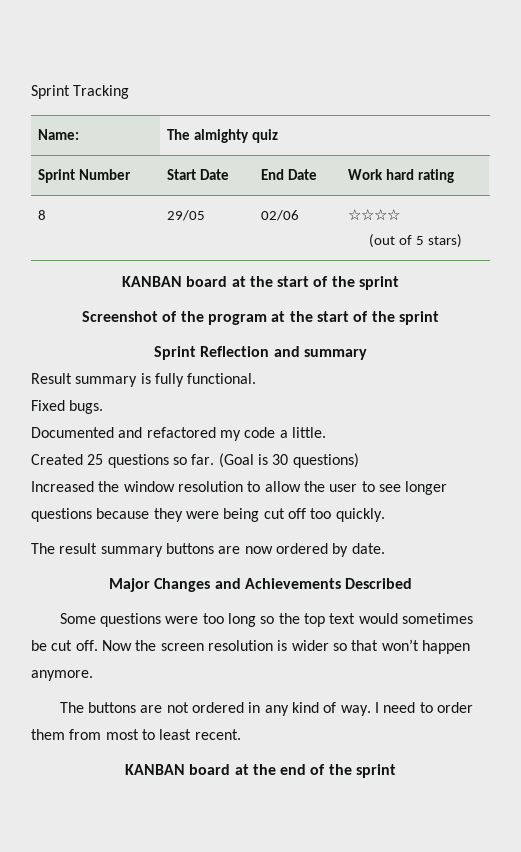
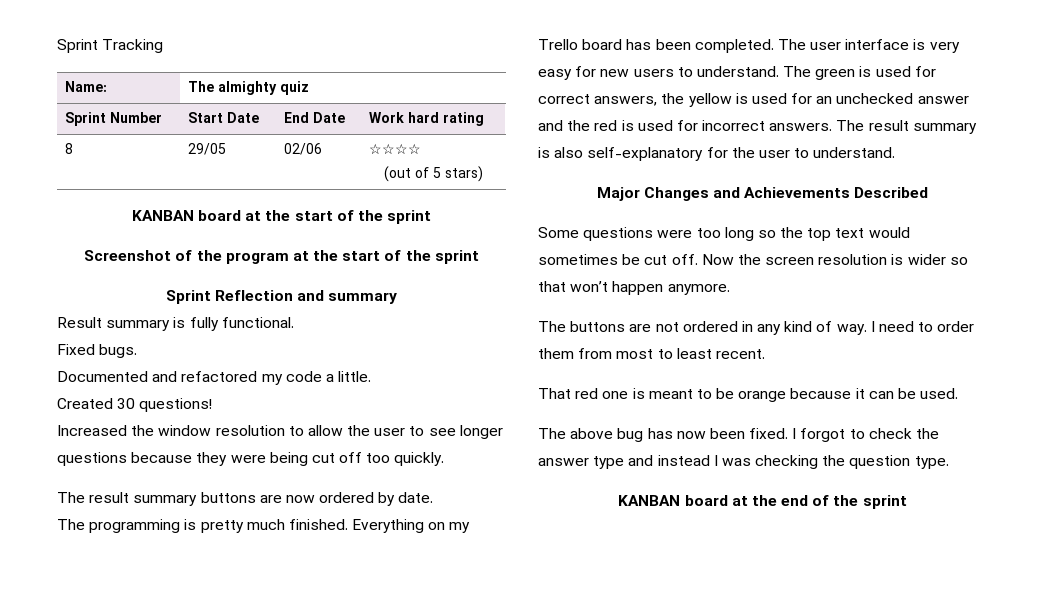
[87,453,359,468] 25 questions so far. (Goal is 30 questions) -> [117,398,213,412] 30 questions!
(385, 548) none -> [57,519,471,533] [538,39,960,53] [538,66,936,80] [538,93,969,107] [538,120,977,134] [538,147,896,161] // The programming is pretty much finished. Everything on my Trello board has been completed. The user interface is very easy for new users to understand. The green is used for correct answers, the yellow is used for an unchecked answer and the red is used for incorrect answers. The result summary is also self-explanatory for the user to understand.
(241, 734) none -> [538,388,959,402] [538,428,940,442] [538,455,949,469] // That red one is meant to be orange because it can be used. // The above bug has now been fixed. I forgot to check the answer type and instead I was checking the question type.

